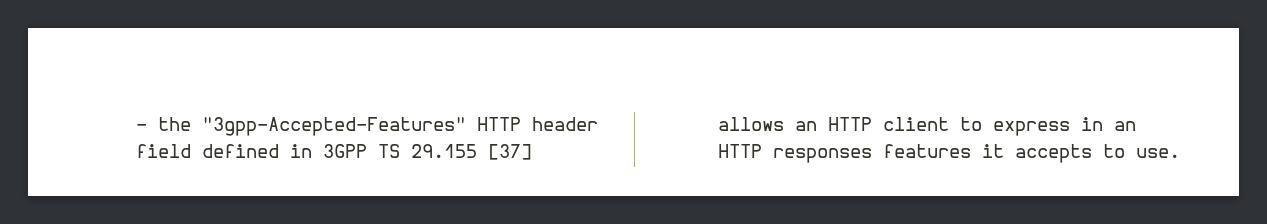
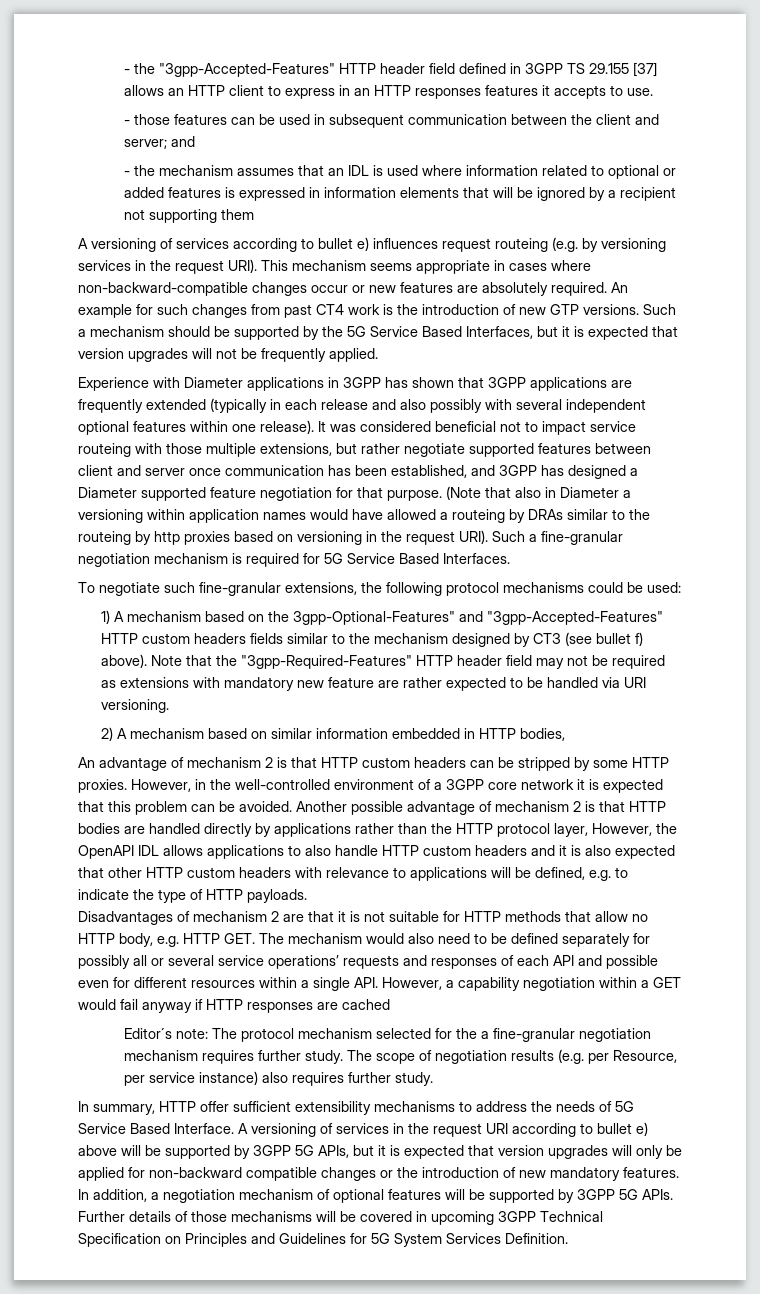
(1181, 153) none -> [124,114,660,128] [124,136,196,149] [124,165,677,179] [124,187,677,201] [124,209,255,223] [78,237,666,252] [78,259,591,274] [78,282,628,296] [78,304,676,318] [78,326,678,340] [78,348,378,362] [78,377,632,391] [78,398,646,413] [78,420,636,435] [78,443,651,457] [78,465,638,479] [78,486,631,501] [78,509,650,523] [78,530,623,545] [78,553,510,567] [78,582,681,596] [101,610,664,625] [101,632,644,647] [101,654,666,669] [101,677,647,691] [101,699,170,713] [101,727,566,741] [78,757,669,771] [78,779,663,793] [78,801,666,815] [78,823,677,837] [78,845,675,859] [78,867,628,881] [78,889,307,903] [78,911,648,925] [78,933,650,947] [78,955,658,969] [78,977,681,991] [78,999,390,1013] [124,1028,652,1042] [124,1049,678,1064] [124,1071,434,1086] [78,1101,634,1115] [78,1122,648,1137] [78,1145,682,1159] [78,1167,679,1181] [78,1189,673,1203] [78,1211,603,1225] [78,1233,568,1247] // - those features can be used in subsequent communication between the client and server; and // - the mechanism assumes that an IDL is used where information related to optional or added features is expressed in information elements that will be ignored by a recipient not supporting them // A versioning of services according to bullet e) influences request routeing (e.g. by versioning services in the request URI). This mechanism seems appropriate in cases where non-backward-compatible changes occur or new features are absolutely required. An example for such changes from past CT4 work is the introduction of new GTP versions. Such a mechanism should be supported by the 5G Service Based Interfaces, but it is expected that version upgrades will not be frequently applied. // Experience with Diameter applications in 3GPP has shown that 3GPP applications are frequently extended (typically in each release and also possibly with several independent optional features within one release). It was considered beneficial not to impact service routeing with those multiple extensions, but rather negotiate supported features between client and server once communication has been established, and 3GPP has designed a Diameter supported feature negotiation for that purpose. (Note that also in Diameter a versioning within application names would have allowed a routeing by DRAs similar to the routeing by http proxies based on versioning in the request URI). Such a fine-granular negotiation mechanism is required for 5G Service Based Interfaces. // To negotiate such fine-granular extensions, the following protocol mechanisms could be used: // 1) A mechanism based on the 3gpp-Optional-Features" and "3gpp-Accepted-Features" HTTP custom headers fields similar to the mechanism designed by CT3 (see bullet f) above). Note that the "3gpp-Required-Features" HTTP header field may not be required as extensions with mandatory new feature are rather expected to be handled via URI versioning. // 2) A mechanism based on similar information embedded in HTTP bodies, // An advantage of mechanism 2 is that HTTP custom headers can be stripped by some HTTP proxies. However, in the well-controlled environment of a 3GPP core network it is expected that this problem can be avoided. Another possible advantage of mechanism 2 is that HTTP bodies are handled directly by applications rather than the HTTP protocol layer, However, the OpenAPI IDL allows applications to also handle HTTP custom headers and it is also expected that other HTTP custom headers with relevance to applications will be defined, e.g. to indicate the type of HTTP payloads. // Disadvantages of mechanism 2 are that it is not suitable for HTTP methods that allow no HTTP body, e.g. HTTP GET. The mechanism would also need to be defined separately for possibly all or several service operations’ requests and responses of each API and possible even for different resources within a single API. However, a capability negotiation within a GET would fail anyway if HTTP responses are cached // Editor´s note: The protocol mechanism selected for the a fine-granular negotiation mechanism requires further study. The scope of negotiation results (e.g. per Resource, per service instance) also requires further study. // In summary, HTTP offer sufficient extensibility mechanisms to address the needs of 5G Service Based Interface. A versioning of services in the request URI according to bullet e) above will be supported by 3GPP 5G APIs, but it is expected that version upgrades will only be applied for non-backward compatible changes or the introduction of new mandatory features. In addition, a negotiation mechanism of optional features will be supported by 3GPP 5G APIs. Further details of those mechanisms will be covered in upcoming 3GPP Technical Specification on Principles and Guidelines for 5G System Services Definition.

